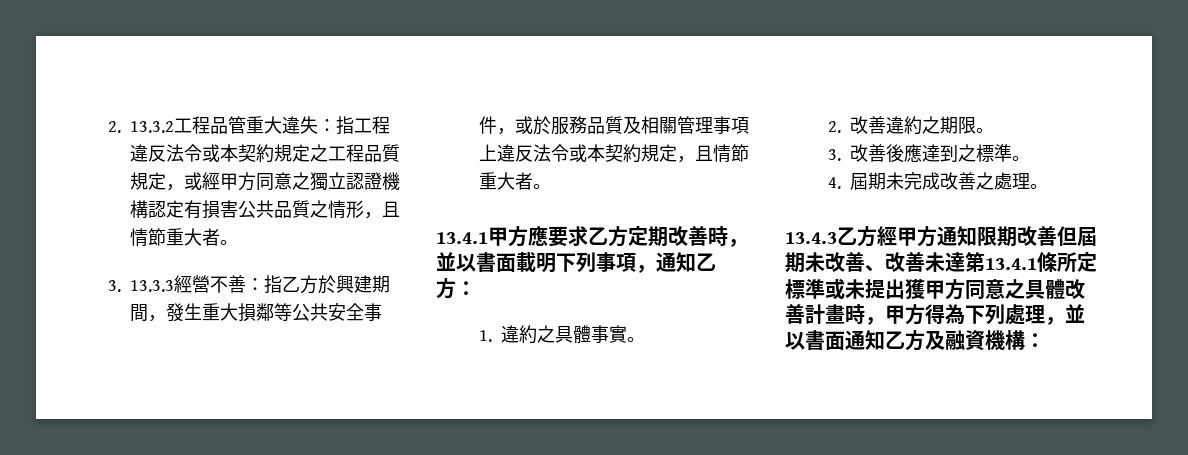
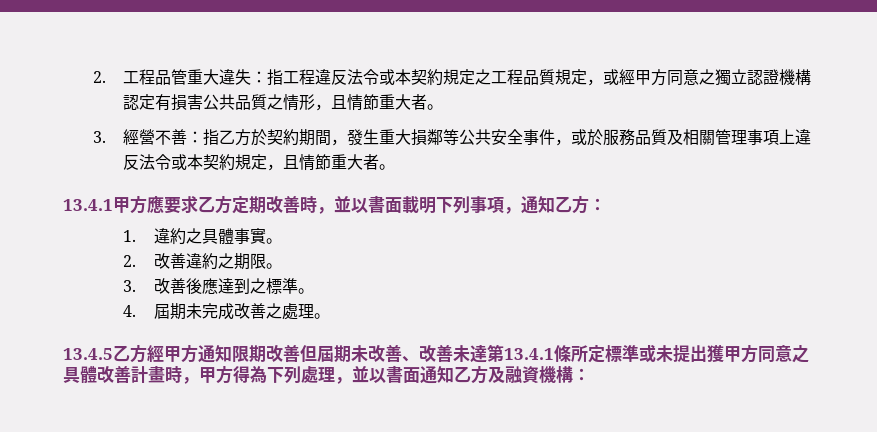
[108,121,175,133] 2. 13.3.2 -> [93,71,107,83] 2.
[130,280,175,292] 13.3.3 -> (107, 137) none
[336,275,373,293] 興建 -> [267,129,300,146] 契約
[785,232,837,244] 13.4.3 -> [63,348,113,360] 13.4.5

